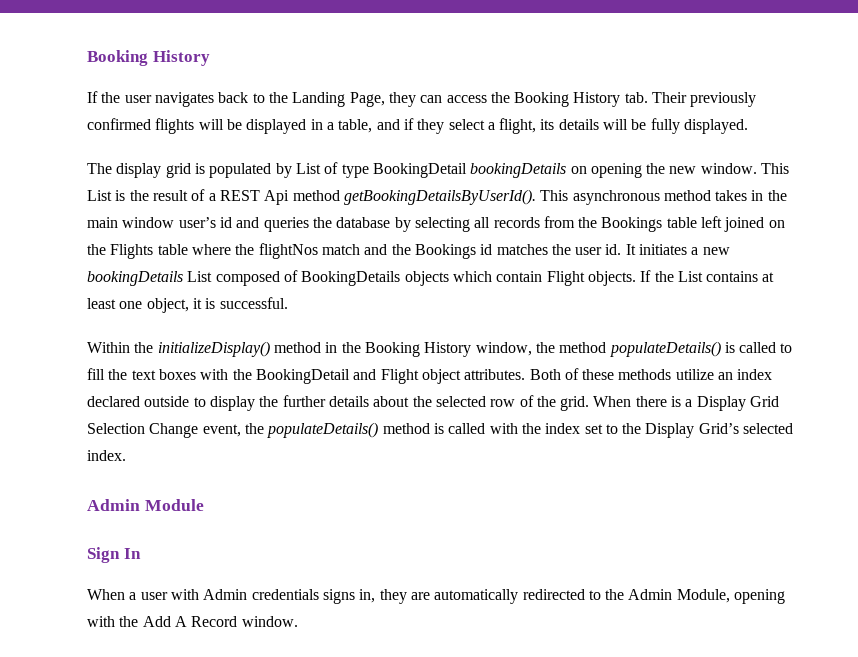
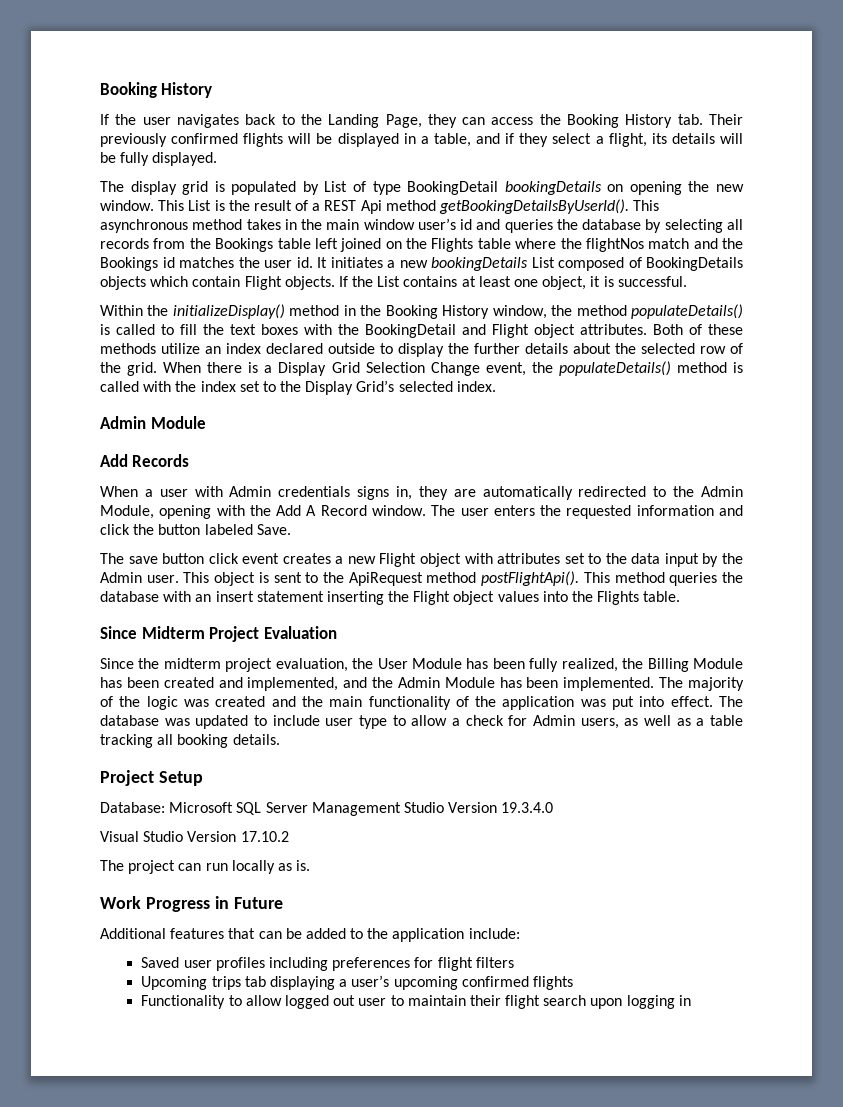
[87,547,141,563] Sign In -> [100,454,190,467] Add Records
(298, 621) none -> [431,505,743,519] [100,524,291,535] [100,553,743,567] [100,571,743,586] [100,591,681,605] [100,626,337,642] [100,658,744,672] [100,677,744,691] [100,696,743,710] [100,715,743,729] [100,734,280,748] [100,770,203,786] [100,802,554,816] [100,831,289,842] [100,860,311,874] [100,896,283,912] [100,928,520,942] [141,957,514,971] [141,975,573,990] [141,995,691,1009] The user enters the requested information and click the button labeled Save. // The save button click event creates a new Flight object with attributes set to the data input by the Admin user. This object is sent to the ApiRequest method postFlightApi(). This method queries the database with an insert statement inserting the Flight object values into the Flights table. // Since Midterm Project Evaluation // Since the midterm project evaluation, the User Module has been fully realized, the Billing Module has been created and implemented, and the Admin Module has been implemented. The majority of the logic was created and the main functionality of the application was put into effect. The database was updated to include user type to allow a check for Admin users, as well as a table tracking all booking details. // Project Setup // Database: Microsoft SQL Server Management Studio Version 19.3.4.0 // Visual Studio Version 17.10.2 // The project can run locally as is. // Work Progress in Future // Additional features that can be added to the application include: // Saved user profiles including preferences for flight filters // Upcoming trips tab displaying a user’s upcoming confirmed flights // Functionality to allow logged out user to maintain their flight search upon logging in

